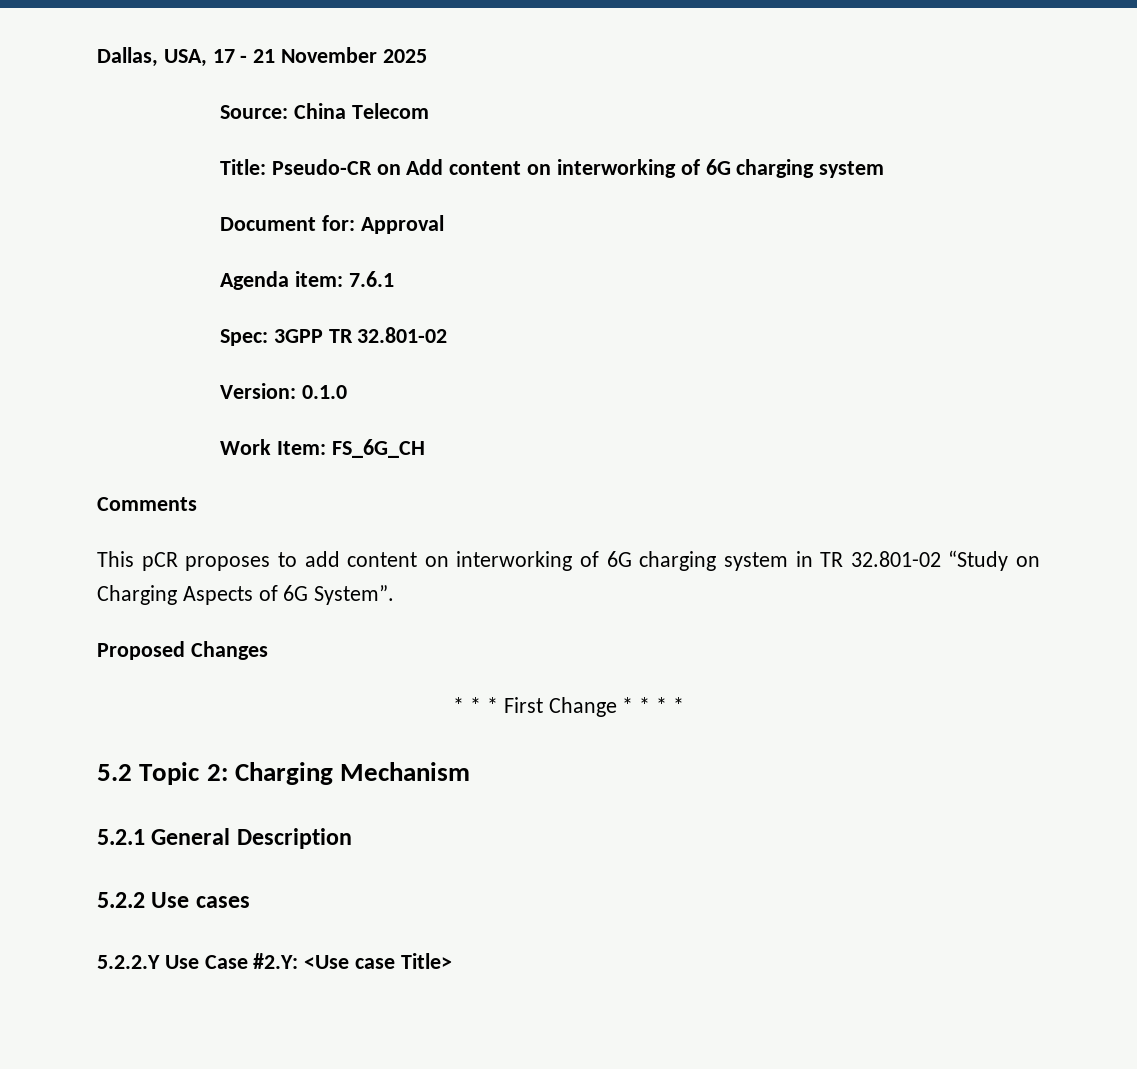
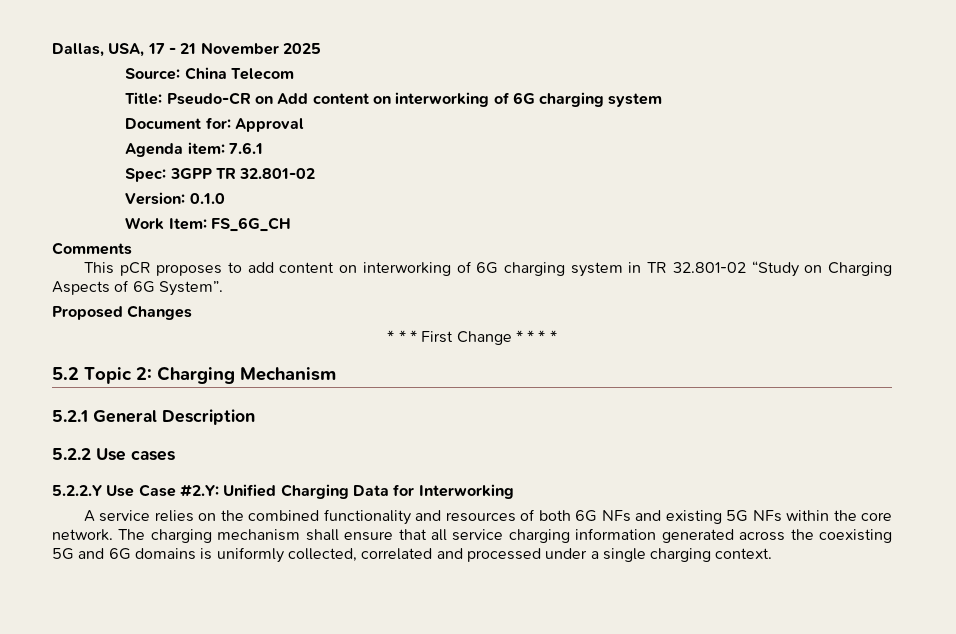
[304,953,452,969] <Use case Title> -> [223,484,514,499] [83,509,893,525] [52,528,893,543] [52,547,773,563] Unified Charging Data for Interworking // A service relies on the combined functionality and resources of both 6G NFs and existing 5G NFs within the core network. The charging mechanism shall ensure that all service charging information generated across the coexisting 5G and 6G domains is uniformly collected, correlated and processed under a single charging context.

